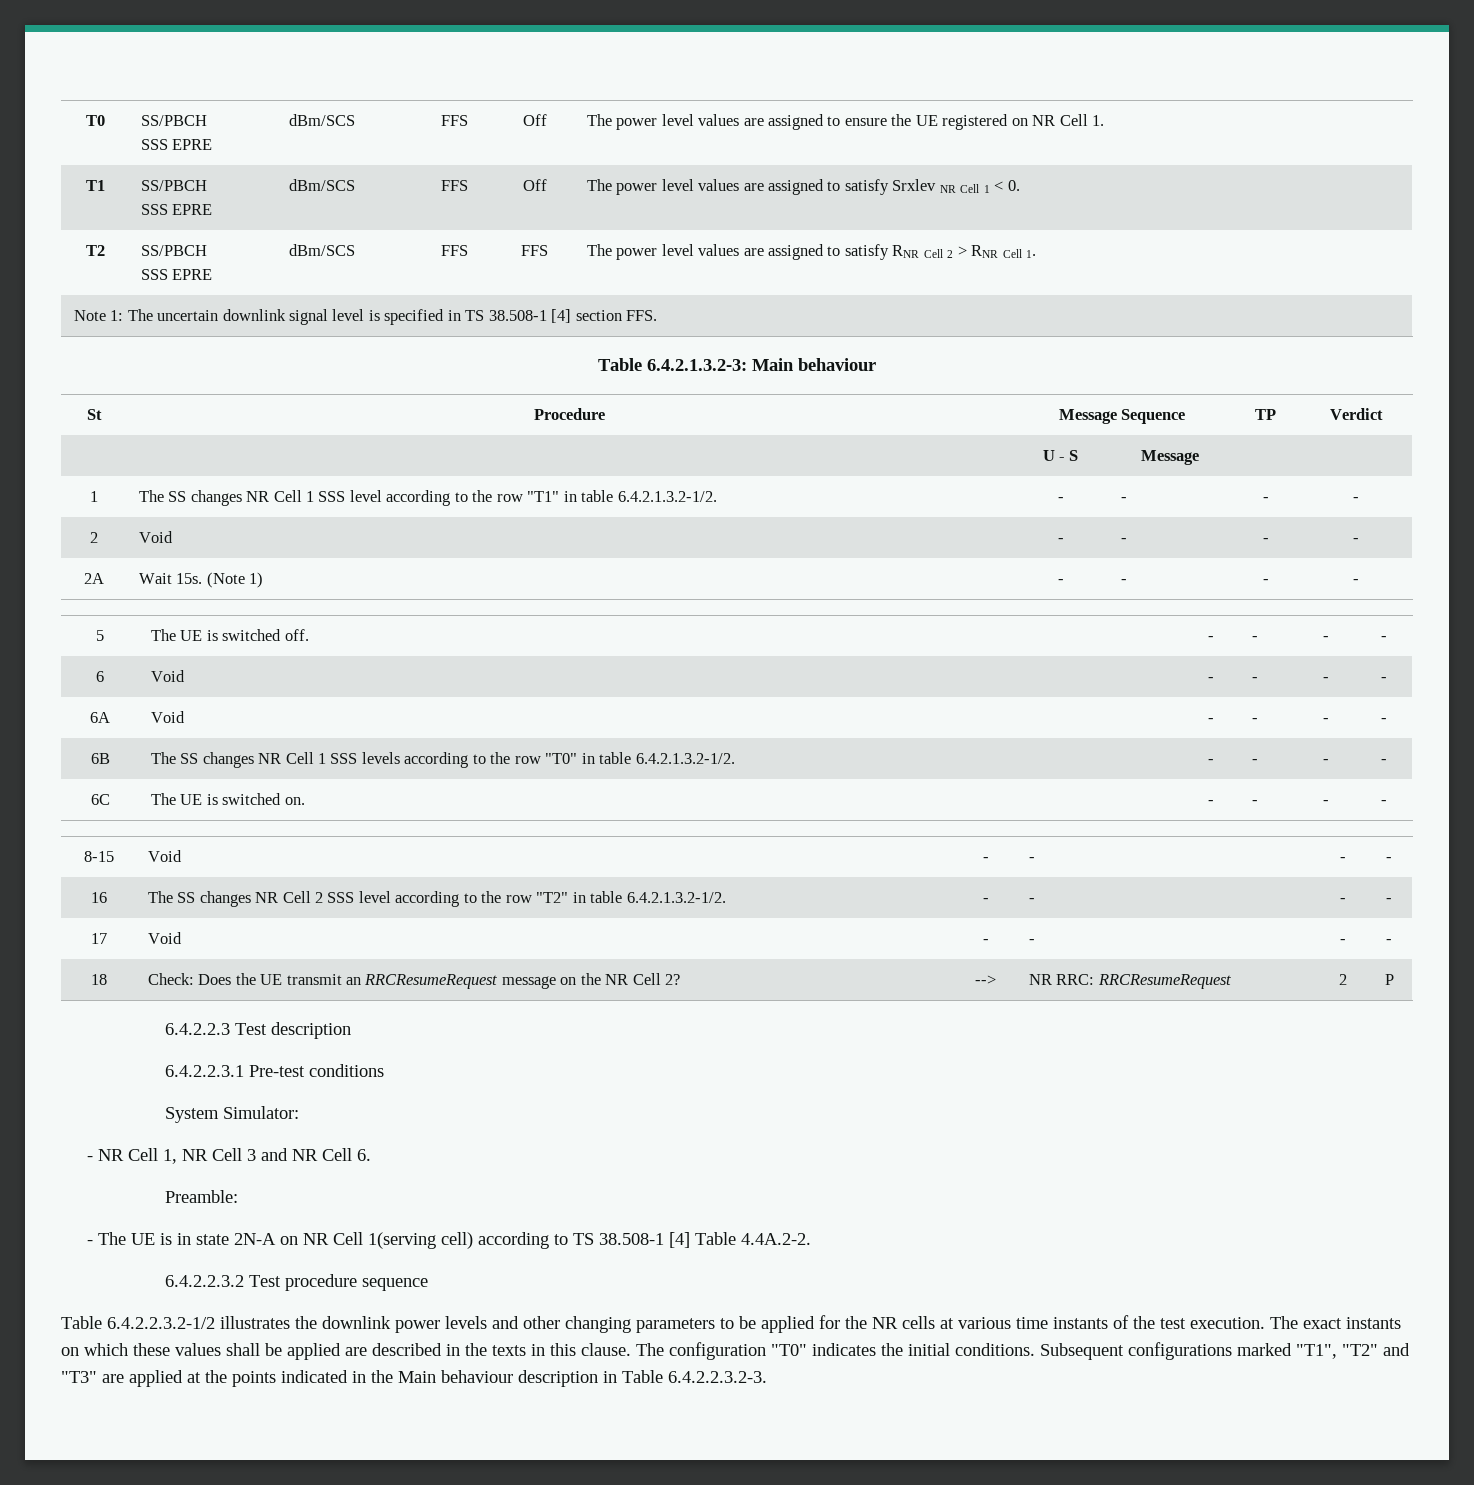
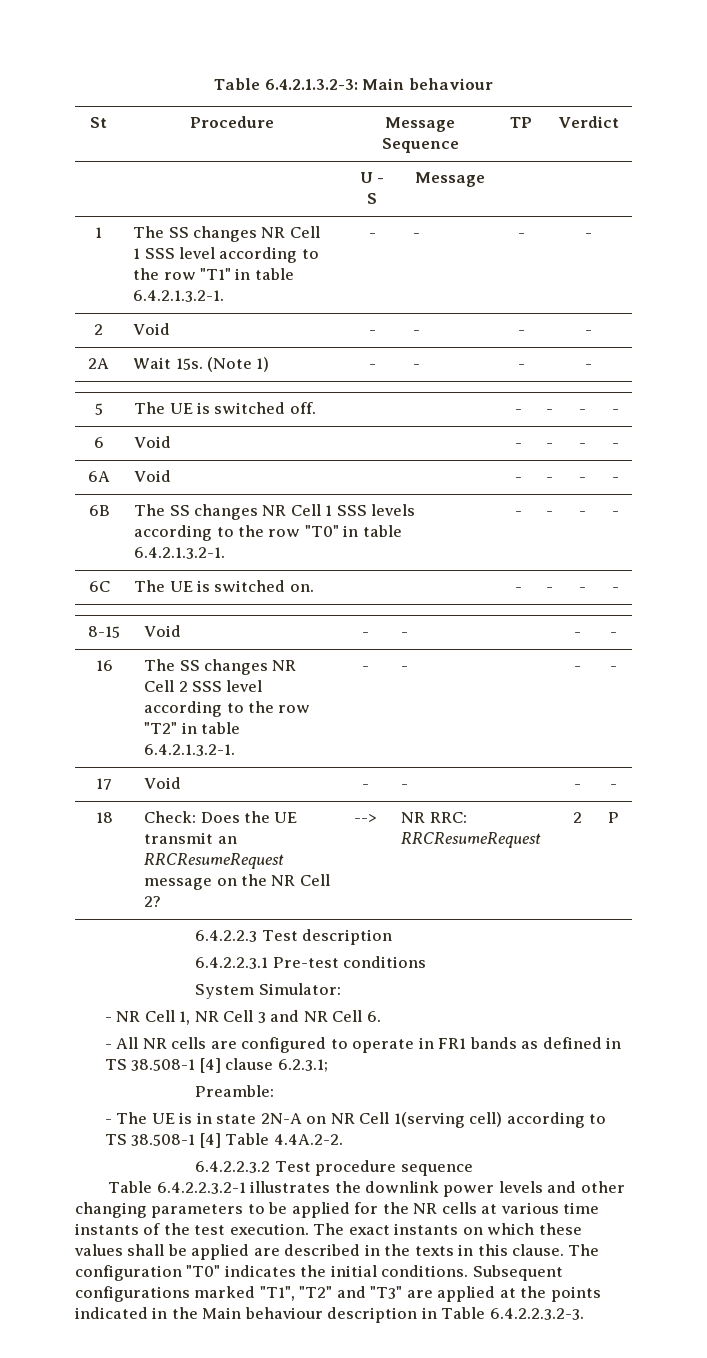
[85,115,105,126] [140,115,207,126] [140,139,213,150] [288,114,355,126] [441,115,468,126] [522,114,547,126] [586,114,1105,130] [85,180,105,191] [140,180,207,191] [140,204,213,215] [288,179,355,191] [441,180,468,191] [522,179,547,191] [586,179,1020,195] [85,245,105,256] [140,245,207,256] [140,269,213,280] [288,244,355,256] [441,245,468,256] [521,245,548,256] [586,244,1037,260] [73,309,658,325] T0 | SS/PBCH // SSS EPRE | dBm/SCS | FFS | Off | The power level values are assigned to ensure the UE registered on NR Cell 1. // T1 | SS/PBCH // SSS EPRE | dBm/SCS | FFS | Off | The power level values are assigned to satisfy Srxlev NR Cell 1 < 0. // T2 | SS/PBCH // SSS EPRE | dBm/SCS | FFS | FFS | The power level values are assigned to satisfy RNR Cell 2 > RNR Cell 1. // Note 1: The uncertain downlink signal level is specified in TS 38.508-1 [4] section FFS. // -> (214, 84) none
[617,491,717,502] 6.4.2.1.3.2-1/2. -> [133,290,225,302] 6.4.2.1.3.2-1.
[635,753,735,764] 6.4.2.1.3.2-1/2. -> [134,547,226,559] 6.4.2.1.3.2-1.
[626,892,726,903] 6.4.2.1.3.2-1/2. -> [144,744,236,756] 6.4.2.1.3.2-1.
(371, 1155) none -> [105,1037,621,1053] [105,1058,328,1073] // - All NR cells are configured to operate in FR1 bands as defined in TS 38.508-1 [4] clause 6.2.3.1;
[107,1317,215,1329] 6.4.2.2.3.2-1/2 -> [156,1182,246,1194] 6.4.2.2.3.2-1

